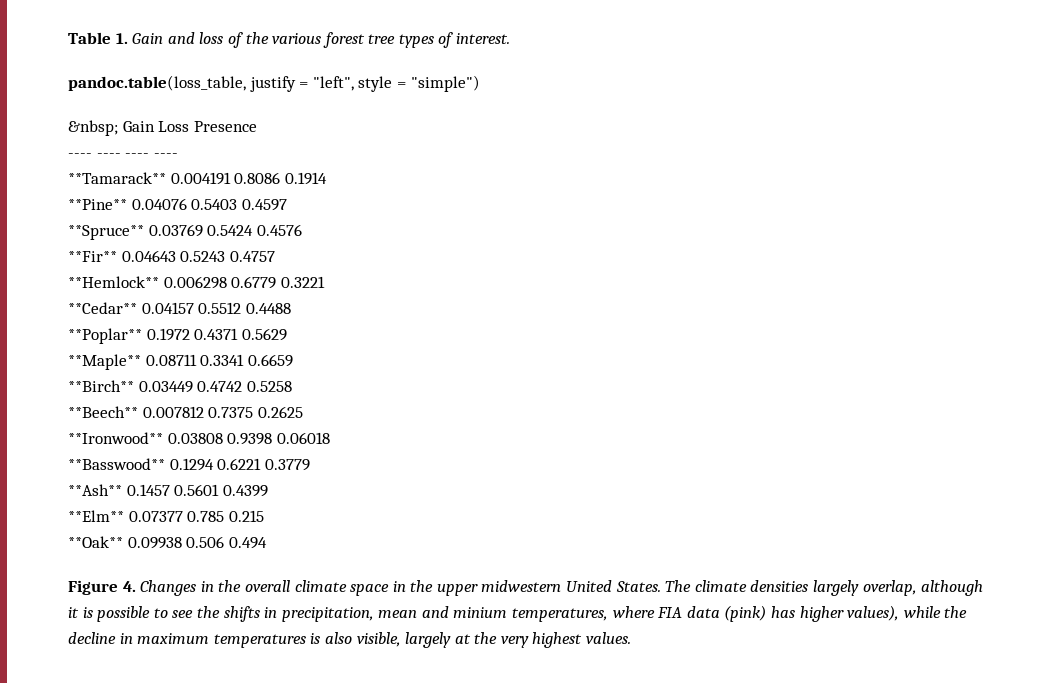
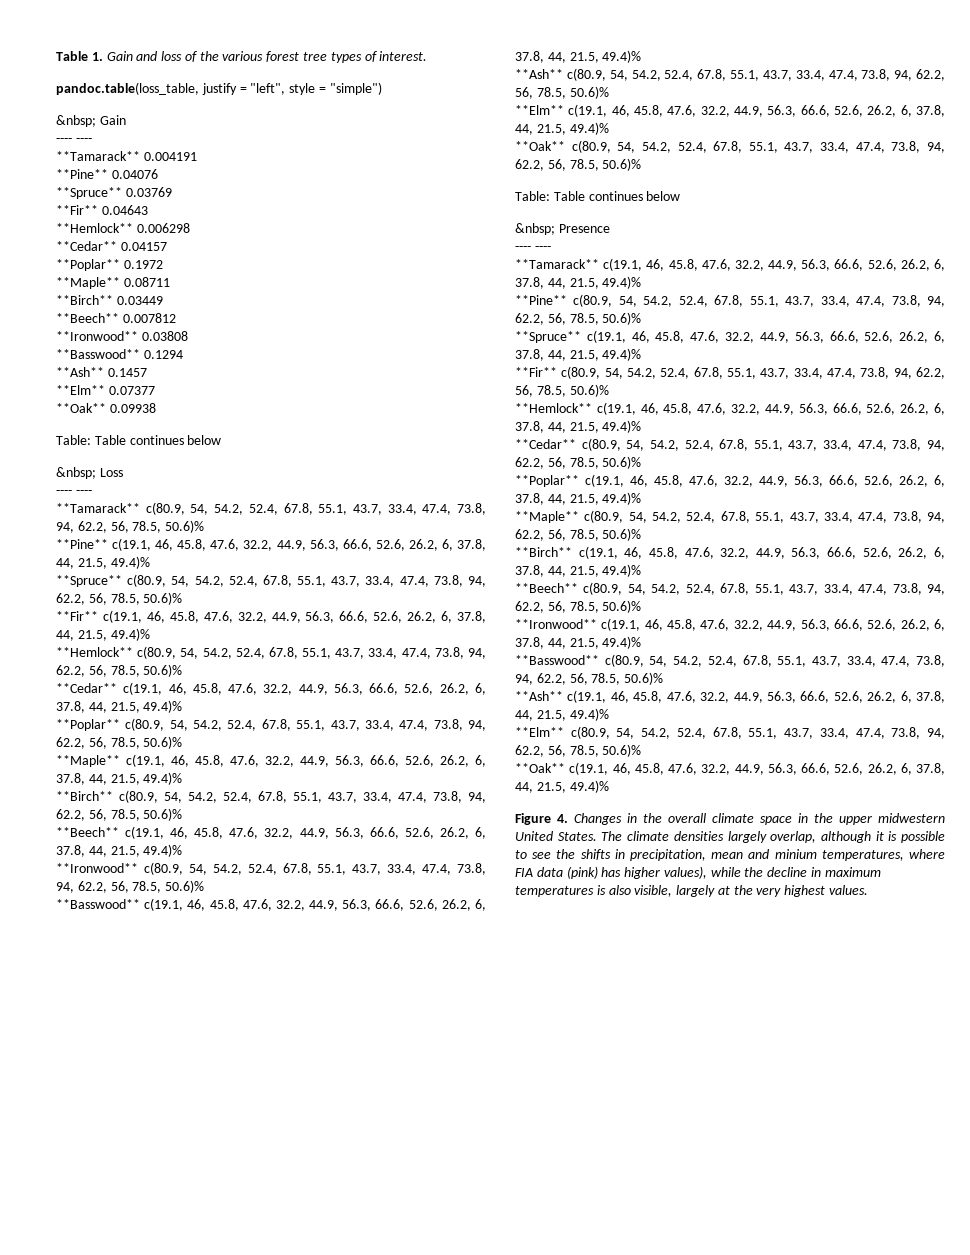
[158,121,257,132] [68,153,178,158] Loss Presence // ---- ---- ---- ---- -> [56,138,92,143] // ---- ----
[234,172,327,185] 0.8086 0.1914 -> (197, 156) none
[191,199,287,211] 0.5403 0.4597 -> (158, 174) none
[207,224,302,236] 0.5424 0.4576 -> (172, 192) none
[180,251,275,262] 0.5243 0.4757 -> (148, 210) none
[231,276,325,289] 0.6779 0.3221 -> (190, 228) none
[198,302,291,314] 0.5512 0.4488 -> (167, 246) none
[194,328,287,341] 0.4371 0.5629 -> (163, 264) none
[200,354,293,367] 0.3341 0.6659 -> (170, 282) none
[197,381,292,392] 0.4742 0.5258 -> (163, 300) none
[208,406,303,418] 0.7375 0.2625 -> (176, 318) none
[227,432,330,445] 0.9398 0.06018 -> (188, 336) none
[217,458,310,471] 0.6221 0.3779 -> (183, 354) none
[174,484,268,497] 0.5601 0.4399 -> (147, 372) none
[187,510,264,522] 0.785 0.215 -> (155, 390) none
[186,536,267,549] 0.506 0.494 -> [56,435,222,445] [56,467,123,479] [56,490,92,495] [56,502,486,515] [56,520,205,533] [56,538,486,551] [56,556,150,569] [56,574,487,587] [56,592,183,605] [56,610,487,623] [56,628,150,641] [56,646,487,659] [56,664,183,677] [56,682,486,695] [56,700,183,713] [56,718,487,731] [56,736,183,749] [56,754,486,767] [56,772,183,785] [56,790,486,803] [56,808,183,821] [56,826,486,839] [56,844,183,857] [56,862,486,875] [56,880,205,893] [56,898,487,911] [515,50,642,63] [515,68,945,81] [515,86,609,99] [515,104,945,117] [515,122,609,135] [515,140,945,153] [515,158,642,171] [515,191,681,201] [515,223,610,235] [515,246,551,251] [515,258,945,271] [515,276,642,289] [515,294,945,307] [515,312,642,325] [515,330,945,343] [515,348,642,361] [515,366,945,379] [515,384,609,397] [515,402,945,415] [515,420,642,433] [515,438,945,451] [515,456,642,469] [515,474,945,487] [515,492,642,505] [515,510,945,523] [515,528,642,541] [515,546,945,559] [515,564,642,577] [515,582,945,595] [515,600,642,613] [515,618,945,631] [515,636,642,649] [515,654,945,667] [515,672,664,685] [515,690,945,703] [515,708,609,721] [515,726,945,739] [515,744,642,757] [515,762,945,775] [515,780,609,793] // Table: Table continues below // &nbsp; Loss // ---- ---- // **Tamarack** c(80.9, 54, 54.2, 52.4, 67.8, 55.1, 43.7, 33.4, 47.4, 73.8, 94, 62.2, 56, 78.5, 50.6)% // **Pine** c(19.1, 46, 45.8, 47.6, 32.2, 44.9, 56.3, 66.6, 52.6, 26.2, 6, 37.8, 44, 21.5, 49.4)% // **Spruce** c(80.9, 54, 54.2, 52.4, 67.8, 55.1, 43.7, 33.4, 47.4, 73.8, 94, 62.2, 56, 78.5, 50.6)% // **Fir** c(19.1, 46, 45.8, 47.6, 32.2, 44.9, 56.3, 66.6, 52.6, 26.2, 6, 37.8, 44, 21.5, 49.4)% // **Hemlock** c(80.9, 54, 54.2, 52.4, 67.8, 55.1, 43.7, 33.4, 47.4, 73.8, 94, 62.2, 56, 78.5, 50.6)% // **Cedar** c(19.1, 46, 45.8, 47.6, 32.2, 44.9, 56.3, 66.6, 52.6, 26.2, 6, 37.8, 44, 21.5, 49.4)% // **Poplar** c(80.9, 54, 54.2, 52.4, 67.8, 55.1, 43.7, 33.4, 47.4, 73.8, 94, 62.2, 56, 78.5, 50.6)% // **Maple** c(19.1, 46, 45.8, 47.6, 32.2, 44.9, 56.3, 66.6, 52.6, 26.2, 6, 37.8, 44, 21.5, 49.4)% // **Birch** c(80.9, 54, 54.2, 52.4, 67.8, 55.1, 43.7, 33.4, 47.4, 73.8, 94, 62.2, 56, 78.5, 50.6)% // **Beech** c(19.1, 46, 45.8, 47.6, 32.2, 44.9, 56.3, 66.6, 52.6, 26.2, 6, 37.8, 44, 21.5, 49.4)% // **Ironwood** c(80.9, 54, 54.2, 52.4, 67.8, 55.1, 43.7, 33.4, 47.4, 73.8, 94, 62.2, 56, 78.5, 50.6)% // **Basswood** c(19.1, 46, 45.8, 47.6, 32.2, 44.9, 56.3, 66.6, 52.6, 26.2, 6, 37.8, 44, 21.5, 49.4)% // **Ash** c(80.9, 54, 54.2, 52.4, 67.8, 55.1, 43.7, 33.4, 47.4, 73.8, 94, 62.2, 56, 78.5, 50.6)% // **Elm** c(19.1, 46, 45.8, 47.6, 32.2, 44.9, 56.3, 66.6, 52.6, 26.2, 6, 37.8, 44, 21.5, 49.4)% // **Oak** c(80.9, 54, 54.2, 52.4, 67.8, 55.1, 43.7, 33.4, 47.4, 73.8, 94, 62.2, 56, 78.5, 50.6)% // Table: Table continues below // &nbsp; Presence // ---- ---- // **Tamarack** c(19.1, 46, 45.8, 47.6, 32.2, 44.9, 56.3, 66.6, 52.6, 26.2, 6, 37.8, 44, 21.5, 49.4)% // **Pine** c(80.9, 54, 54.2, 52.4, 67.8, 55.1, 43.7, 33.4, 47.4, 73.8, 94, 62.2, 56, 78.5, 50.6)% // **Spruce** c(19.1, 46, 45.8, 47.6, 32.2, 44.9, 56.3, 66.6, 52.6, 26.2, 6, 37.8, 44, 21.5, 49.4)% // **Fir** c(80.9, 54, 54.2, 52.4, 67.8, 55.1, 43.7, 33.4, 47.4, 73.8, 94, 62.2, 56, 78.5, 50.6)% // **Hemlock** c(19.1, 46, 45.8, 47.6, 32.2, 44.9, 56.3, 66.6, 52.6, 26.2, 6, 37.8, 44, 21.5, 49.4)% // **Cedar** c(80.9, 54, 54.2, 52.4, 67.8, 55.1, 43.7, 33.4, 47.4, 73.8, 94, 62.2, 56, 78.5, 50.6)% // **Poplar** c(19.1, 46, 45.8, 47.6, 32.2, 44.9, 56.3, 66.6, 52.6, 26.2, 6, 37.8, 44, 21.5, 49.4)% // **Maple** c(80.9, 54, 54.2, 52.4, 67.8, 55.1, 43.7, 33.4, 47.4, 73.8, 94, 62.2, 56, 78.5, 50.6)% // **Birch** c(19.1, 46, 45.8, 47.6, 32.2, 44.9, 56.3, 66.6, 52.6, 26.2, 6, 37.8, 44, 21.5, 49.4)% // **Beech** c(80.9, 54, 54.2, 52.4, 67.8, 55.1, 43.7, 33.4, 47.4, 73.8, 94, 62.2, 56, 78.5, 50.6)% // **Ironwood** c(19.1, 46, 45.8, 47.6, 32.2, 44.9, 56.3, 66.6, 52.6, 26.2, 6, 37.8, 44, 21.5, 49.4)% // **Basswood** c(80.9, 54, 54.2, 52.4, 67.8, 55.1, 43.7, 33.4, 47.4, 73.8, 94, 62.2, 56, 78.5, 50.6)% // **Ash** c(19.1, 46, 45.8, 47.6, 32.2, 44.9, 56.3, 66.6, 52.6, 26.2, 6, 37.8, 44, 21.5, 49.4)% // **Elm** c(80.9, 54, 54.2, 52.4, 67.8, 55.1, 43.7, 33.4, 47.4, 73.8, 94, 62.2, 56, 78.5, 50.6)% // **Oak** c(19.1, 46, 45.8, 47.6, 32.2, 44.9, 56.3, 66.6, 52.6, 26.2, 6, 37.8, 44, 21.5, 49.4)%

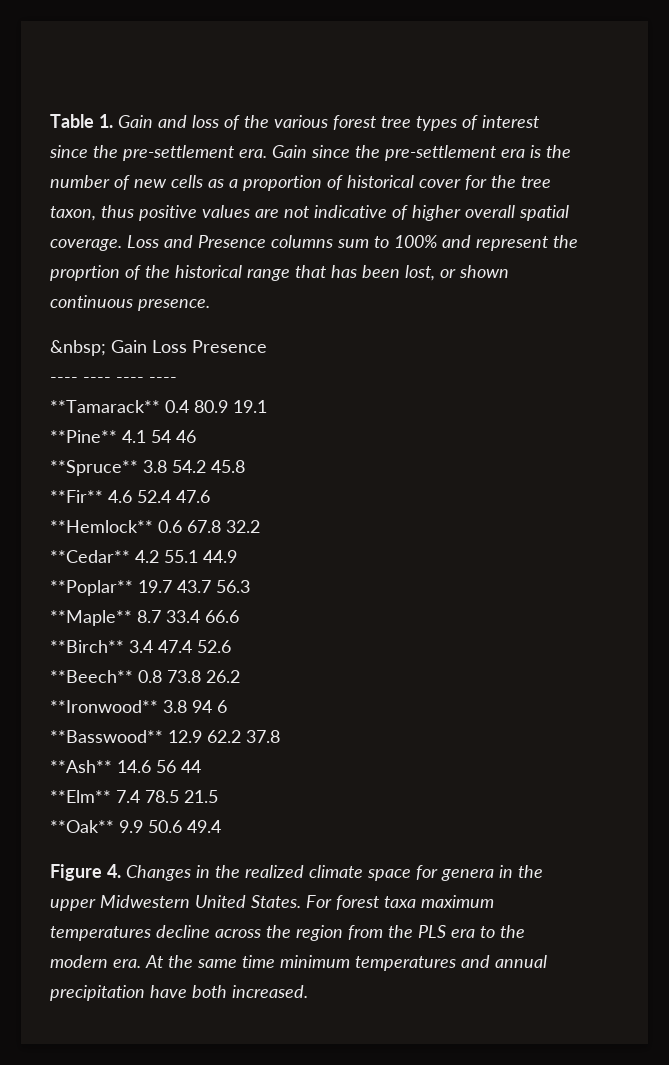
[379,51,428,61] [56,82,382,95] interest. // pandoc.table(loss_table, justify = "left", style = "simple") -> [482,115,540,128] [49,145,571,161] [50,175,551,191] [50,205,569,221] [50,235,578,251] [50,265,509,281] [50,295,210,311] interest since the pre-settlement era. Gain since the pre-settlement era is the number of new cells as a proportion of historical cover for the tree taxon, thus positive values are not indicative of higher overall spatial coverage. Loss and Presence columns sum to 100% and represent the proprtion of the historical range that has been lost, or shown continuous presence.
[56,138,92,143] [56,151,197,161] [56,169,158,179] [56,187,172,199] [56,205,148,215] [56,223,190,233] [56,241,167,251] [56,259,163,271] [56,277,170,289] [56,295,163,305] [56,313,176,323] [56,331,188,341] [56,349,183,359] [56,367,147,377] [56,385,155,395] [56,403,156,413] [56,435,222,445] [56,467,123,479] [56,490,92,495] [56,502,486,515] [56,520,205,533] [56,538,486,551] [56,556,150,569] [56,574,487,587] [56,592,183,605] [56,610,487,623] [56,628,150,641] [56,646,487,659] [56,664,183,677] [56,682,486,695] [56,700,183,713] [56,718,487,731] [56,736,183,749] [56,754,486,767] [56,772,183,785] [56,790,486,803] [56,808,183,821] [56,826,486,839] [56,844,183,857] [56,862,486,875] [56,880,205,893] [56,898,487,911] [515,50,642,63] [515,68,945,81] [515,86,609,99] [515,104,945,117] [515,122,609,135] [515,140,945,153] [515,158,642,171] [515,191,681,201] [515,223,610,235] [515,246,551,251] [515,258,945,271] [515,276,642,289] [515,294,945,307] [515,312,642,325] [515,330,945,343] [515,348,642,361] [515,366,945,379] [515,384,609,397] [515,402,945,415] [515,420,642,433] [515,438,945,451] [515,456,642,469] [515,474,945,487] [515,492,642,505] [515,510,945,523] [515,528,642,541] [515,546,945,559] [515,564,642,577] [515,582,945,595] [515,600,642,613] [515,618,945,631] [515,636,642,649] [515,654,945,667] [515,672,664,685] [515,690,945,703] [515,708,609,721] [515,726,945,739] [515,744,642,757] [515,762,945,775] [515,780,609,793] // ---- ---- // **Tamarack** 0.004191 // **Pine** 0.04076 // **Spruce** 0.03769 // **Fir** 0.04643 // **Hemlock** 0.006298 // **Cedar** 0.04157 // **Poplar** 0.1972 // **Maple** 0.08711 // **Birch** 0.03449 // **Beech** 0.007812 // **Ironwood** 0.03808 // **Basswood** 0.1294 // **Ash** 0.1457 // **Elm** 0.07377 // **Oak** 0.09938 // Table: Table continues below // &nbsp; Loss // ---- ---- // **Tamarack** c(80.9, 54, 54.2, 52.4, 67.8, 55.1, 43.7, 33.4, 47.4, 73.8, 94, 62.2, 56, 78.5, 50.6)% // **Pine** c(19.1, 46, 45.8, 47.6, 32.2, 44.9, 56.3, 66.6, 52.6, 26.2, 6, 37.8, 44, 21.5, 49.4)% // **Spruce** c(80.9, 54, 54.2, 52.4, 67.8, 55.1, 43.7, 33.4, 47.4, 73.8, 94, 62.2, 56, 78.5, 50.6)% // **Fir** c(19.1, 46, 45.8, 47.6, 32.2, 44.9, 56.3, 66.6, 52.6, 26.2, 6, 37.8, 44, 21.5, 49.4)% // **Hemlock** c(80.9, 54, 54.2, 52.4, 67.8, 55.1, 43.7, 33.4, 47.4, 73.8, 94, 62.2, 56, 78.5, 50.6)% // **Cedar** c(19.1, 46, 45.8, 47.6, 32.2, 44.9, 56.3, 66.6, 52.6, 26.2, 6, 37.8, 44, 21.5, 49.4)% // **Poplar** c(80.9, 54, 54.2, 52.4, 67.8, 55.1, 43.7, 33.4, 47.4, 73.8, 94, 62.2, 56, 78.5, 50.6)% // **Maple** c(19.1, 46, 45.8, 47.6, 32.2, 44.9, 56.3, 66.6, 52.6, 26.2, 6, 37.8, 44, 21.5, 49.4)% // **Birch** c(80.9, 54, 54.2, 52.4, 67.8, 55.1, 43.7, 33.4, 47.4, 73.8, 94, 62.2, 56, 78.5, 50.6)% // **Beech** c(19.1, 46, 45.8, 47.6, 32.2, 44.9, 56.3, 66.6, 52.6, 26.2, 6, 37.8, 44, 21.5, 49.4)% // **Ironwood** c(80.9, 54, 54.2, 52.4, 67.8, 55.1, 43.7, 33.4, 47.4, 73.8, 94, 62.2, 56, 78.5, 50.6)% // **Basswood** c(19.1, 46, 45.8, 47.6, 32.2, 44.9, 56.3, 66.6, 52.6, 26.2, 6, 37.8, 44, 21.5, 49.4)% // **Ash** c(80.9, 54, 54.2, 52.4, 67.8, 55.1, 43.7, 33.4, 47.4, 73.8, 94, 62.2, 56, 78.5, 50.6)% // **Elm** c(19.1, 46, 45.8, 47.6, 32.2, 44.9, 56.3, 66.6, 52.6, 26.2, 6, 37.8, 44, 21.5, 49.4)% // **Oak** c(80.9, 54, 54.2, 52.4, 67.8, 55.1, 43.7, 33.4, 47.4, 73.8, 94, 62.2, 56, 78.5, 50.6)% // Table: Table continues below // &nbsp; Presence // ---- ---- // **Tamarack** c(19.1, 46, 45.8, 47.6, 32.2, 44.9, 56.3, 66.6, 52.6, 26.2, 6, 37.8, 44, 21.5, 49.4)% // **Pine** c(80.9, 54, 54.2, 52.4, 67.8, 55.1, 43.7, 33.4, 47.4, 73.8, 94, 62.2, 56, 78.5, 50.6)% // **Spruce** c(19.1, 46, 45.8, 47.6, 32.2, 44.9, 56.3, 66.6, 52.6, 26.2, 6, 37.8, 44, 21.5, 49.4)% // **Fir** c(80.9, 54, 54.2, 52.4, 67.8, 55.1, 43.7, 33.4, 47.4, 73.8, 94, 62.2, 56, 78.5, 50.6)% // **Hemlock** c(19.1, 46, 45.8, 47.6, 32.2, 44.9, 56.3, 66.6, 52.6, 26.2, 6, 37.8, 44, 21.5, 49.4)% // **Cedar** c(80.9, 54, 54.2, 52.4, 67.8, 55.1, 43.7, 33.4, 47.4, 73.8, 94, 62.2, 56, 78.5, 50.6)% // **Poplar** c(19.1, 46, 45.8, 47.6, 32.2, 44.9, 56.3, 66.6, 52.6, 26.2, 6, 37.8, 44, 21.5, 49.4)% // **Maple** c(80.9, 54, 54.2, 52.4, 67.8, 55.1, 43.7, 33.4, 47.4, 73.8, 94, 62.2, 56, 78.5, 50.6)% // **Birch** c(19.1, 46, 45.8, 47.6, 32.2, 44.9, 56.3, 66.6, 52.6, 26.2, 6, 37.8, 44, 21.5, 49.4)% // **Beech** c(80.9, 54, 54.2, 52.4, 67.8, 55.1, 43.7, 33.4, 47.4, 73.8, 94, 62.2, 56, 78.5, 50.6)% // **Ironwood** c(19.1, 46, 45.8, 47.6, 32.2, 44.9, 56.3, 66.6, 52.6, 26.2, 6, 37.8, 44, 21.5, 49.4)% // **Basswood** c(80.9, 54, 54.2, 52.4, 67.8, 55.1, 43.7, 33.4, 47.4, 73.8, 94, 62.2, 56, 78.5, 50.6)% // **Ash** c(19.1, 46, 45.8, 47.6, 32.2, 44.9, 56.3, 66.6, 52.6, 26.2, 6, 37.8, 44, 21.5, 49.4)% // **Elm** c(80.9, 54, 54.2, 52.4, 67.8, 55.1, 43.7, 33.4, 47.4, 73.8, 94, 62.2, 56, 78.5, 50.6)% // **Oak** c(19.1, 46, 45.8, 47.6, 32.2, 44.9, 56.3, 66.6, 52.6, 26.2, 6, 37.8, 44, 21.5, 49.4)% -> [152,340,267,353] [50,377,177,383] [50,400,267,413] [50,430,196,443] [50,460,245,476] [50,490,210,503] [50,520,260,533] [50,550,237,563] [50,580,250,596] [50,610,239,626] [50,640,231,653] [50,670,240,683] [50,700,227,713] [50,730,280,743] [50,760,201,773] [50,790,218,803] [50,820,221,833] Loss Presence // ---- ---- ---- ---- // **Tamarack** 0.4 80.9 19.1 // **Pine** 4.1 54 46 // **Spruce** 3.8 54.2 45.8 // **Fir** 4.6 52.4 47.6 // **Hemlock** 0.6 67.8 32.2 // **Cedar** 4.2 55.1 44.9 // **Poplar** 19.7 43.7 56.3 // **Maple** 8.7 33.4 66.6 // **Birch** 3.4 47.4 52.6 // **Beech** 0.8 73.8 26.2 // **Ironwood** 3.8 94 6 // **Basswood** 12.9 62.2 37.8 // **Ash** 14.6 56 44 // **Elm** 7.4 78.5 21.5 // **Oak** 9.9 50.6 49.4
[668,813,706,823] overall -> [245,865,304,878] realized
(792, 820) none -> [416,865,494,881] for genera
[878,813,945,823] midwestern -> [100,895,190,908] Midwestern
[601,831,945,843] [515,849,945,861] [515,866,881,879] [515,885,869,897] The climate densities largely overlap, although it is possible to see the shifts in precipitation, mean and minium temperatures, where FIA data (pink) has higher values), while the decline in maximum temperatures is also visible, largely at the very highest values. -> [306,895,494,910] [50,925,525,941] [50,955,547,971] [50,985,308,1001] For forest taxa maximum temperatures decline across the region from the PLS era to the modern era. At the same time minimum temperatures and annual precipitation have both increased.

